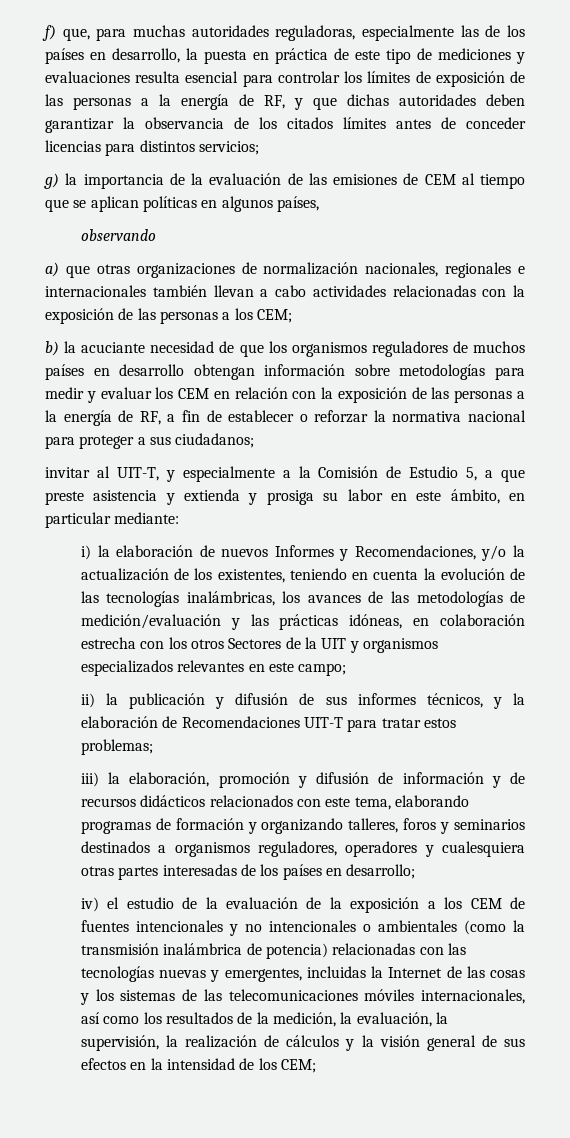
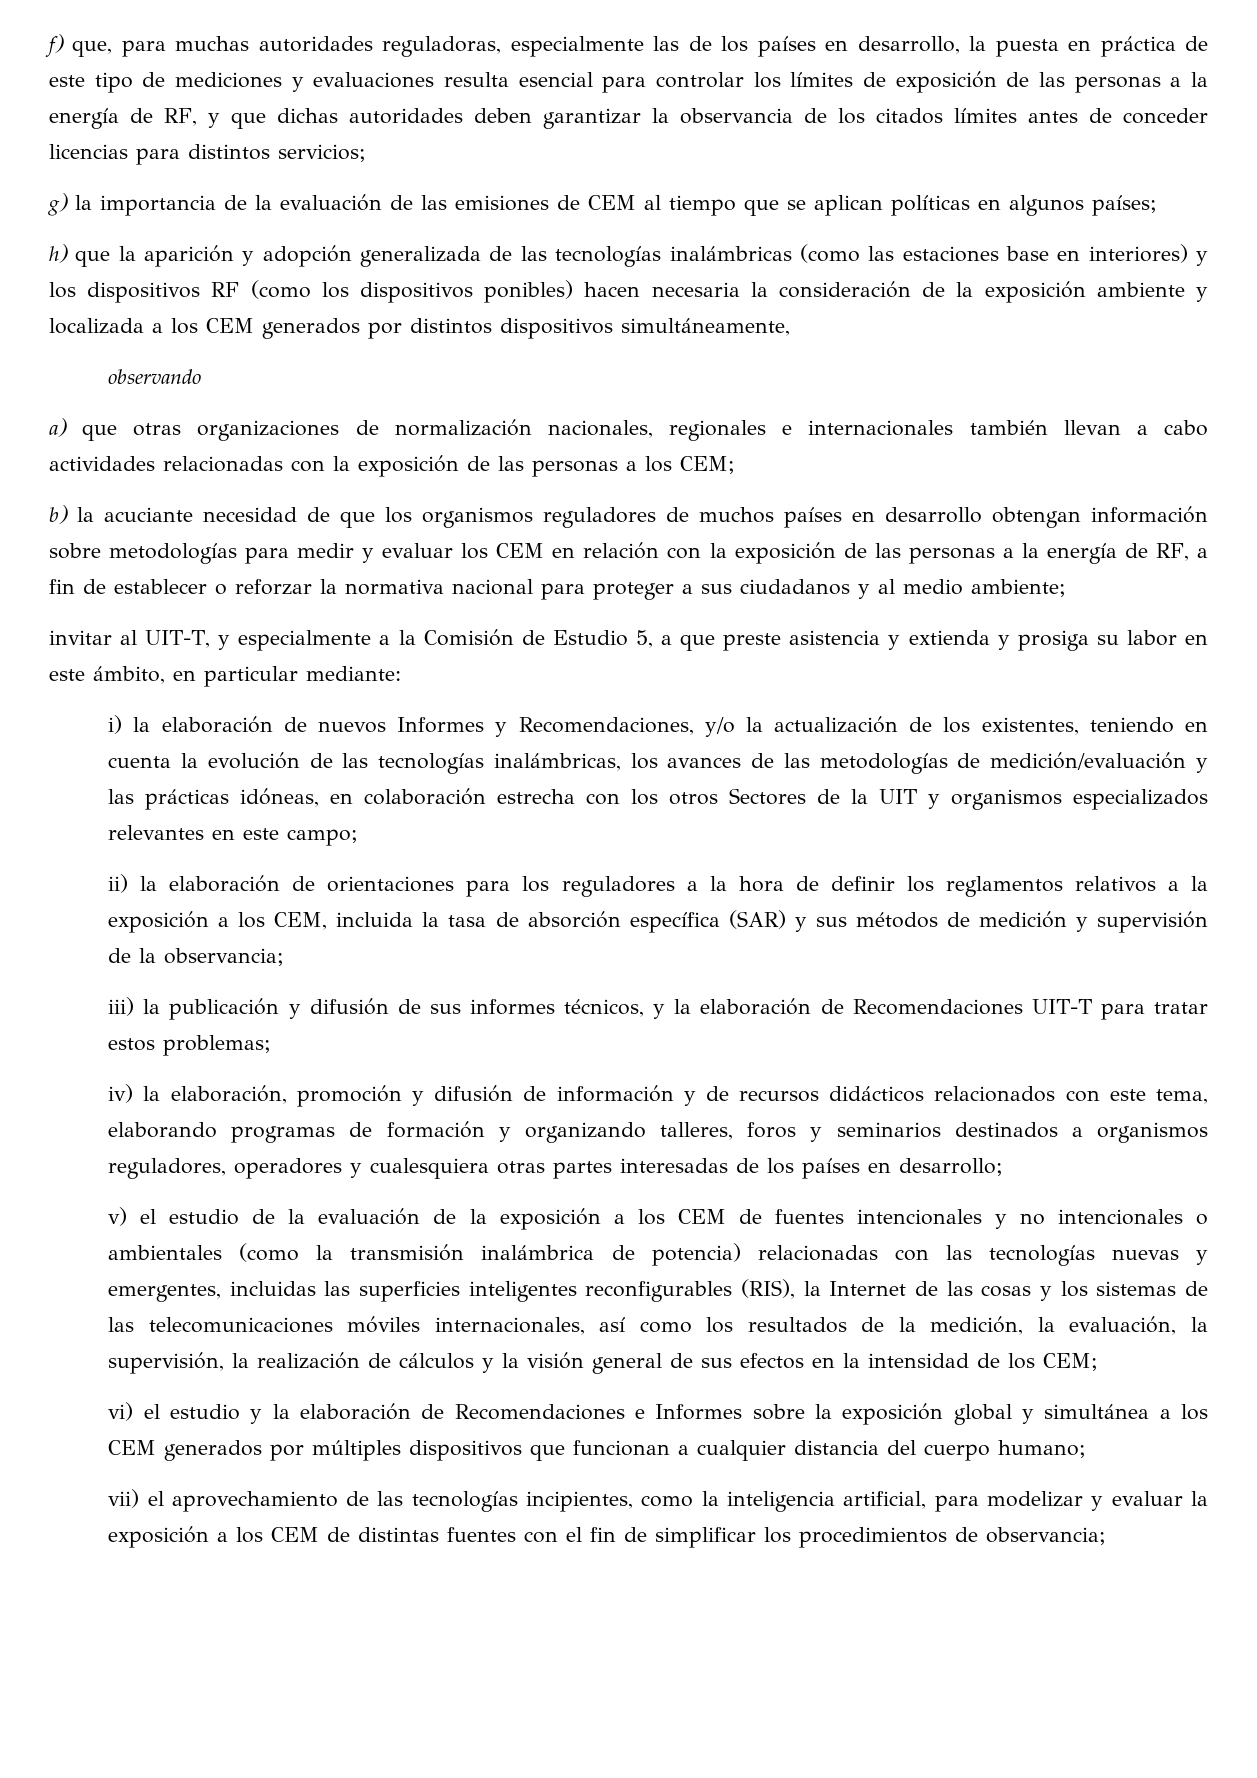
[276,196,319,212] países, -> [1092,195,1157,216] [49,244,1208,267] [49,280,1209,303] [49,318,790,339] países; // h) que la aparición y adopción generalizada de las tecnologías inalámbricas (como las estaciones base en interiores) y los dispositivos RF (como los dispositivos ponibles) hacen necesaria la consideración de la exposición ambiente y localizada a los CEM generados por distintos dispositivos simultáneamente,
[175,433,255,448] ciudadanos; -> [740,579,1066,599] ciudadanos y al medio ambiente;
(119, 699) none -> [169,875,1208,897] [108,910,1208,933] [108,948,285,966] [108,997,161,1016] elaboración de orientaciones para los reguladores a la hora de definir los reglamentos relativos a la exposición a los CEM, incluida la tasa de absorción específica (SAR) y sus métodos de medición y supervisión de la observancia; // iii) la
[80,772,99,787] iii) -> [108,1084,134,1103] iv)
[80,897,99,912] iv) -> [108,1207,128,1226] v)
(366, 972) none -> [324,1279,796,1302] las superficies inteligentes reconfigurables (RIS),
(316, 1066) none -> [108,1402,1209,1425] [108,1440,1087,1461] [108,1489,1208,1512] [108,1526,1107,1548] // vi) el estudio y la elaboración de Recomendaciones e Informes sobre la exposición global y simultánea a los CEM generados por múltiples dispositivos que funcionan a cualquier distancia del cuerpo humano; // vii) el aprovechamiento de las tecnologías incipientes, como la inteligencia artificial, para modelizar y evaluar la exposición a los CEM de distintas fuentes con el fin de simplificar los procedimientos de observancia;

